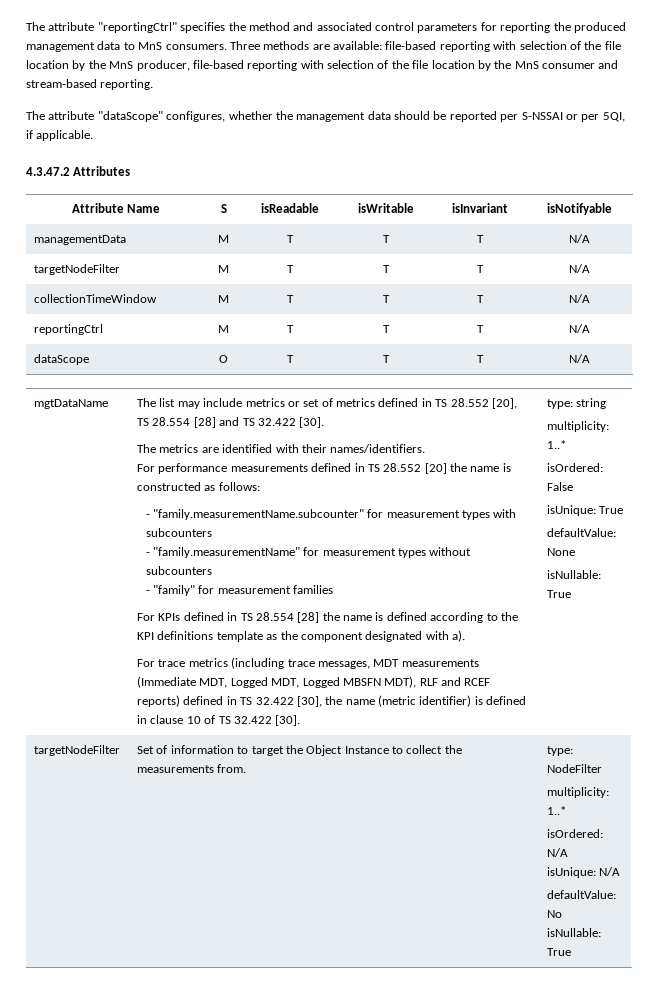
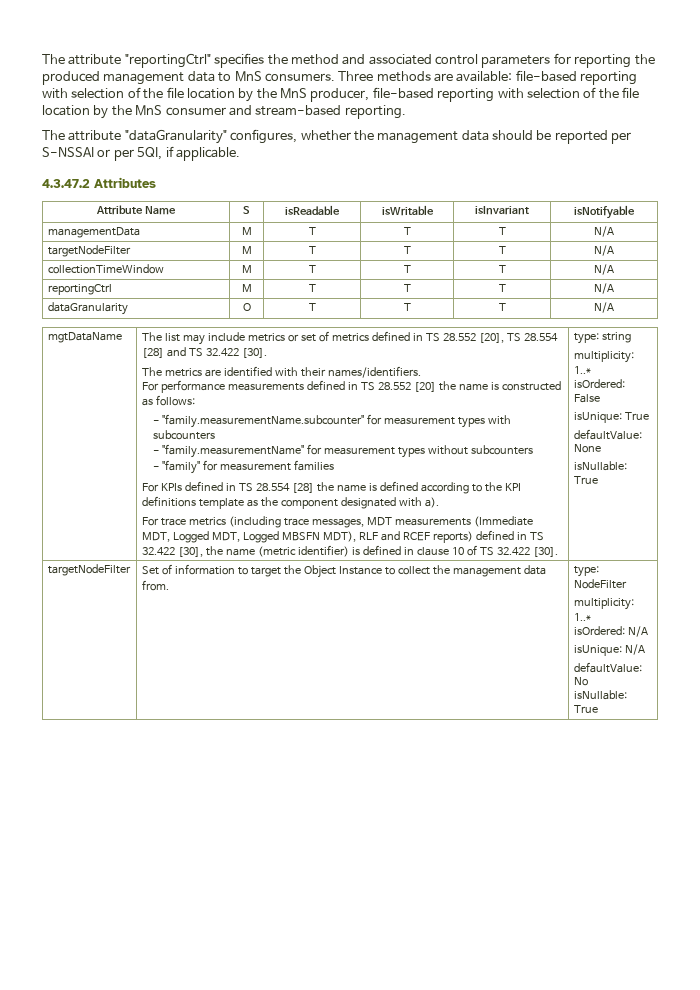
[97,111,163,122] "dataScope" -> [124,129,227,144] "dataGranularity"
[34,354,90,365] dataScope -> [47,302,128,315] dataGranularity
[137,765,215,773] measurements -> [452,565,546,577] management data

